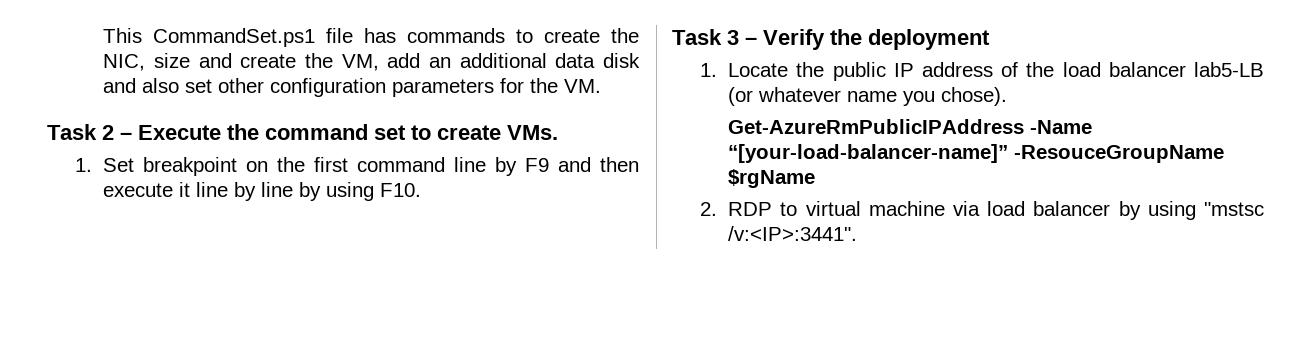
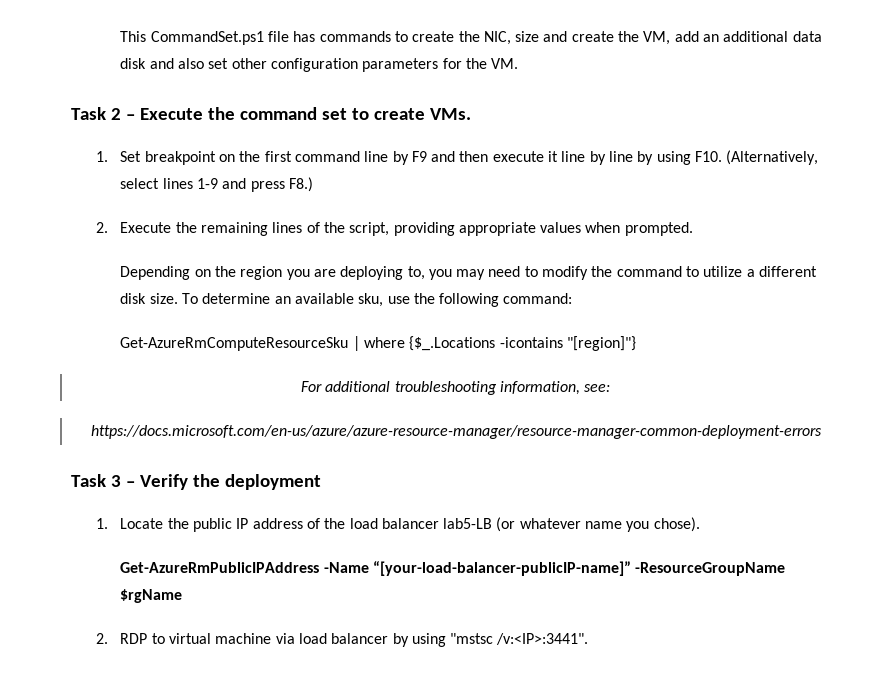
(422, 190) none -> [726,150,819,165] [120,177,313,192] [95,222,693,236] [120,266,818,280] [120,293,573,307] [120,336,636,351] [300,381,611,395] [90,425,822,439] (Alternatively, select lines 1-9 and press F8.) // 2. Execute the remaining lines of the script, providing appropriate values when prompted. // Depending on the region you are deploying to, you may need to modify the command to utilize a different disk size. To determine an available sku, use the following command: // Get-AzureRmComputeResourceSku | where {$_.Locations -icontains "[region]"} // For additional troubleshooting information, see: // https://docs.microsoft.com/en-us/azure/azure-resource-manager/resource-manager-common-deployment-errors
[728,144,1225,163] “[your-load-balancer-name]” -ResouceGroupName -> [372,561,786,576] “[your-load-balancer-publicIP-name]” -ResourceGroupName

